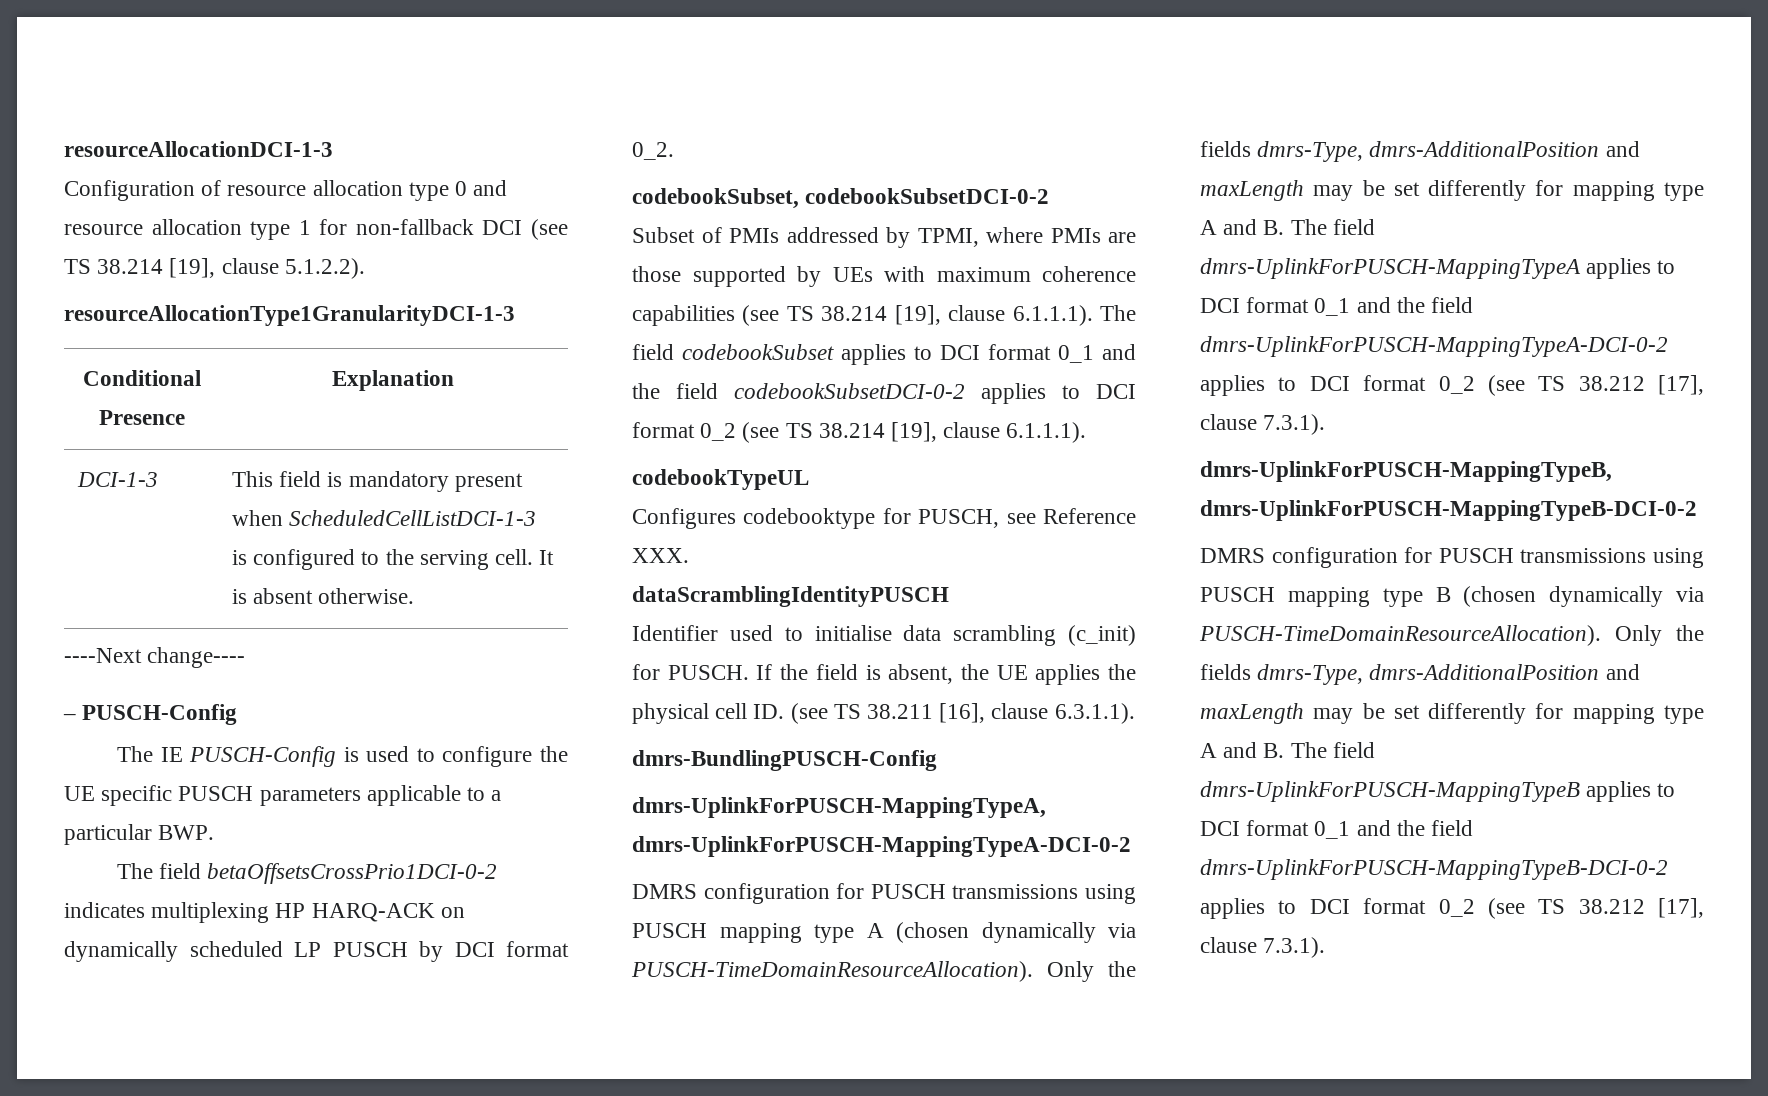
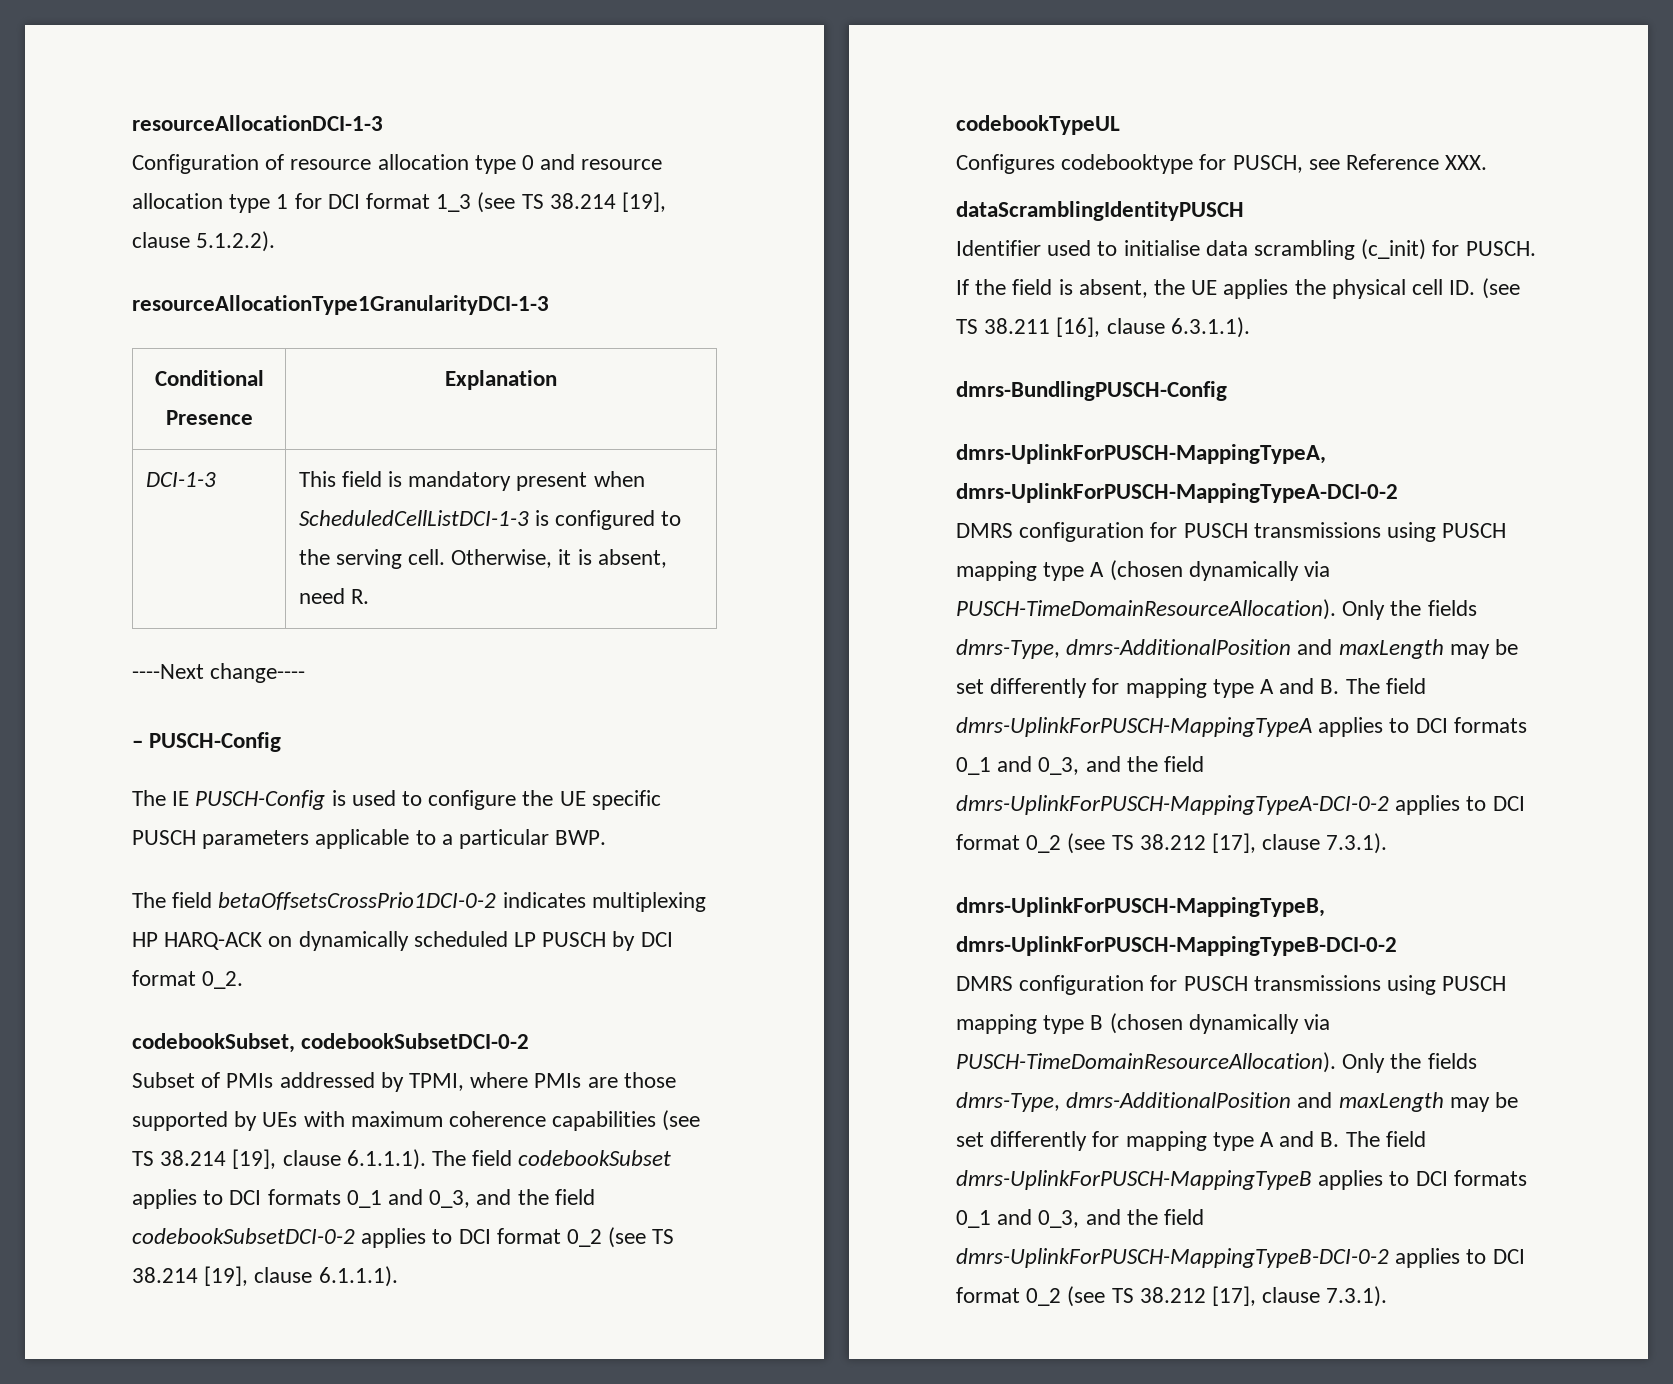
[355,219,523,235] non-fallback DCI -> [327,193,472,212] DCI format 1_3
[539,550,555,565] [231,588,415,604] It is absent otherwise. -> [451,549,667,568] [298,588,369,604] Otherwise, it is absent, need R.
[988,344,1136,363] format 0_1 and -> [267,1189,512,1208] formats 0_1 and 0_3, and
[1246,297,1391,316] format 0_1 and -> [1453,717,1527,733] [956,756,1121,775] formats 0_1 and 0_3, and
[1246,820,1391,839] format 0_1 and -> [1453,1170,1527,1186] [956,1209,1121,1228] formats 0_1 and 0_3, and

